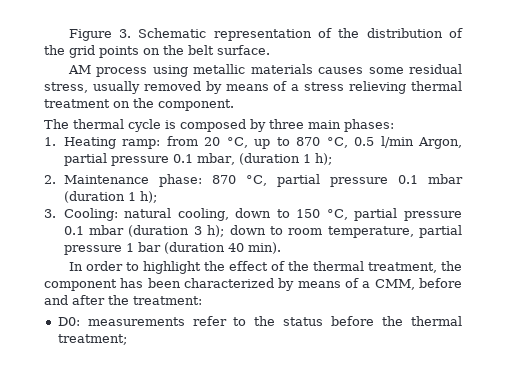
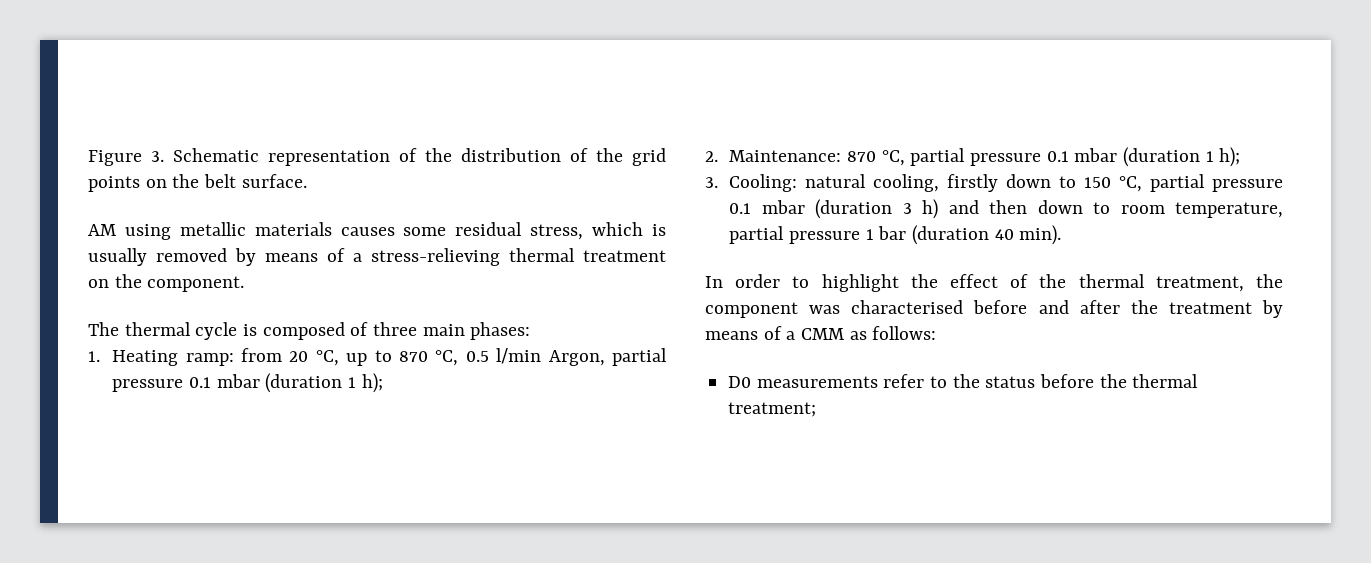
[96,67,148,77] process -> (116, 230) none
(88, 87) none -> [592,222,667,236] which is
[304,81,407,94] stress relieving -> [371,248,500,266] stress-relieving
[250,119,266,132] by -> [350,322,369,336] of
[196,153,235,165] mbar, -> [216,374,260,388] mbar
[63,174,202,187] Maintenance phase: -> [729,150,842,162] Maintenance:
(229, 214) none -> [947,174,999,192] firstly
[207,225,225,237] h); -> [922,199,1028,219] h) and then
[120,278,462,291] [44,295,202,305] [57,317,80,326] has been characterized by means of a CMM, before and after the treatment: // D0: -> [809,300,1283,318] [705,326,937,340] [728,376,752,388] was characterised before and after the treatment by means of a CMM as follows: // D0

